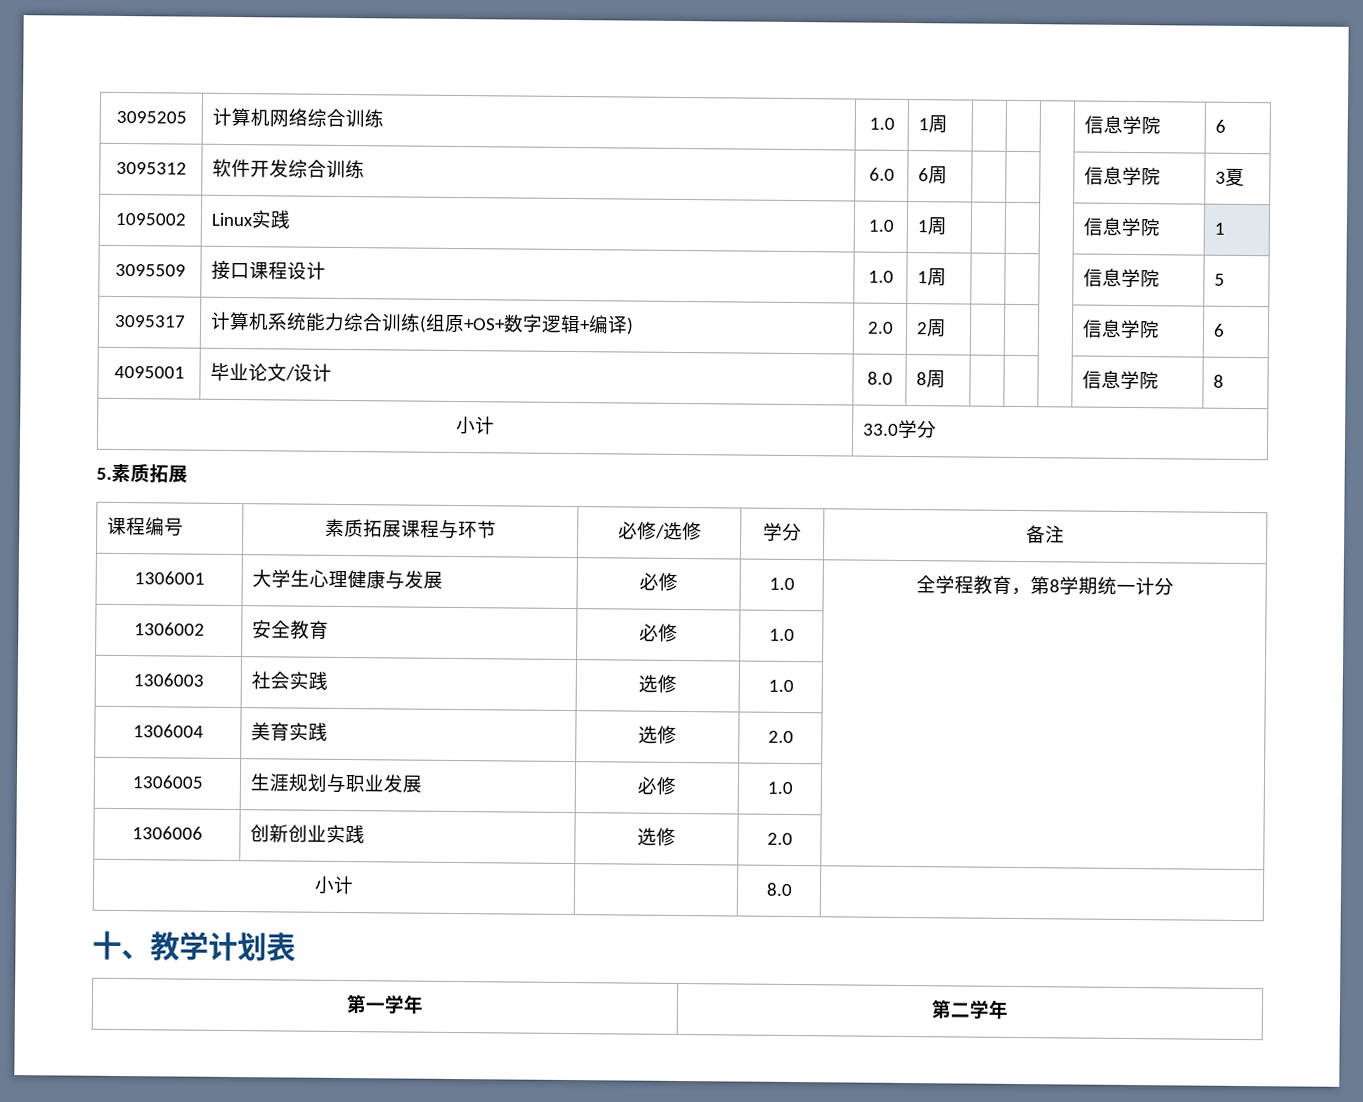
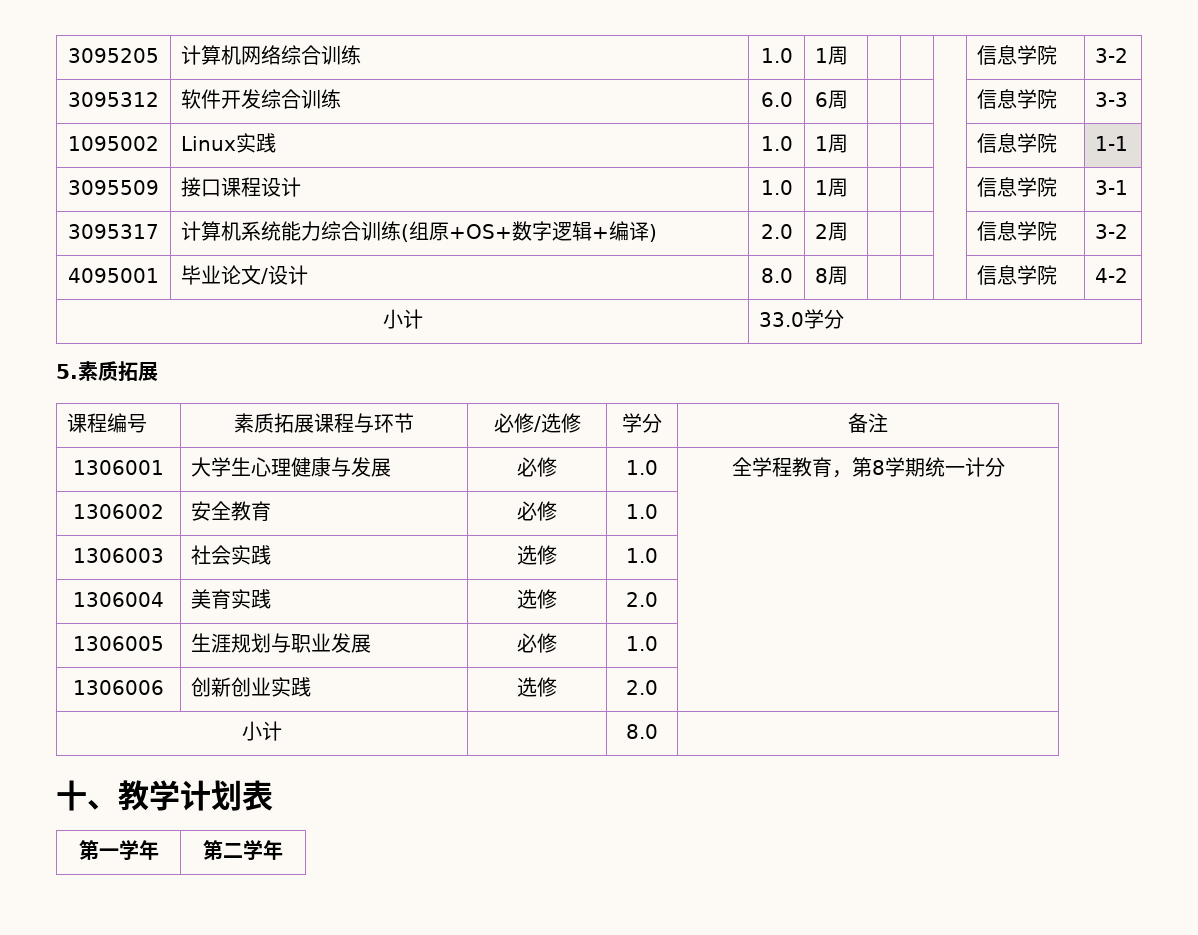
[1214,119,1226,133] 6 -> [1095,48,1129,63] 3-2
[1214,168,1245,186] 3夏 -> [1095,92,1129,107] 3-3
[1213,222,1225,235] 1 -> [1095,136,1129,151] 1-1
[1213,273,1225,286] 5 -> [1095,180,1129,195] 3-1
[1212,323,1225,337] 6 -> [1095,224,1129,239] 3-2
[1212,374,1224,388] 8 -> [1095,268,1129,283] 4-2

